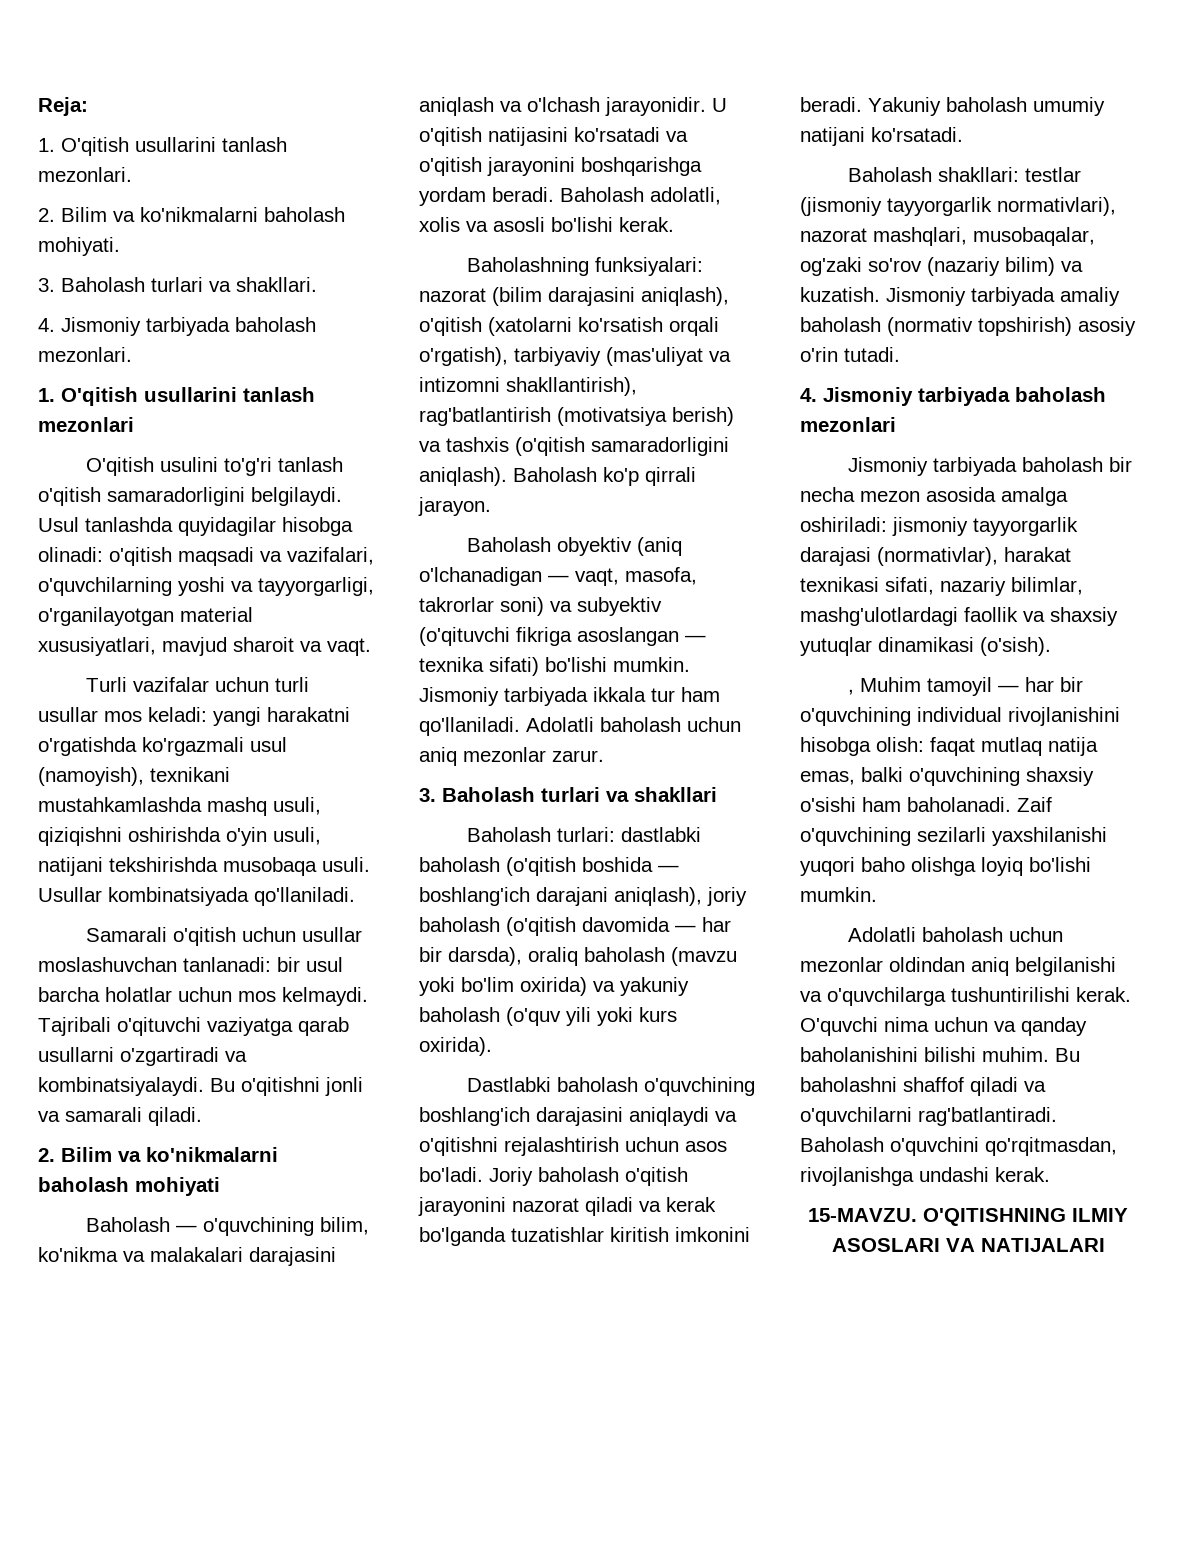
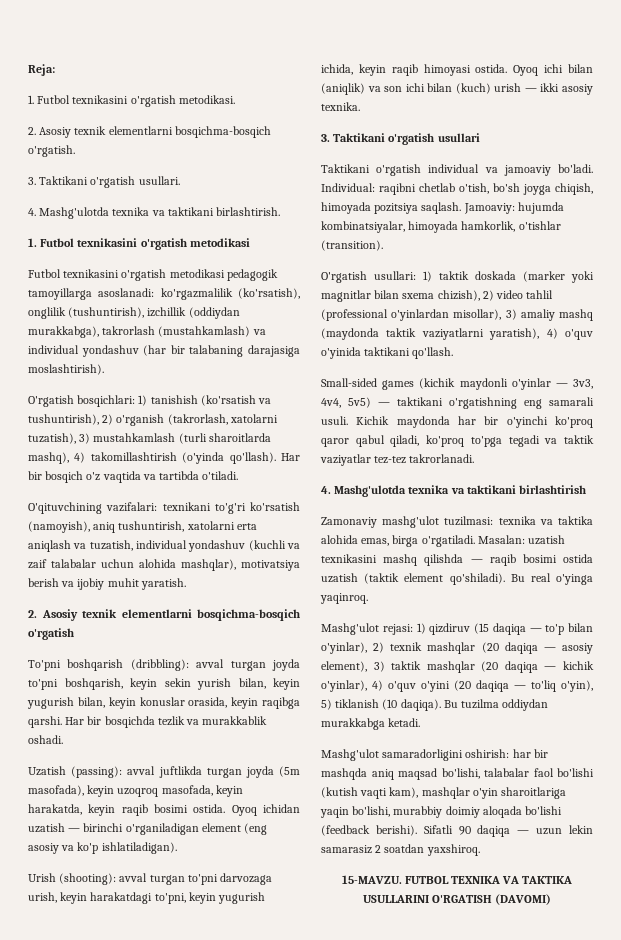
[61,137,287,156] [38,167,132,182] [38,207,345,222] [38,237,120,256] [38,277,317,292] [38,317,316,336] [38,347,132,362] [38,387,315,406] [38,417,134,432] [85,457,343,476] [38,487,342,506] [38,517,353,536] [38,547,374,566] [38,577,374,596] [38,607,253,626] [38,637,371,656] [85,677,309,692] [38,707,350,726] [38,737,287,756] [38,767,230,786] [38,797,321,816] [38,827,321,846] [38,857,370,876] [38,887,355,906] [85,927,362,946] [38,957,343,972] [38,987,368,1006] [38,1017,349,1036] [38,1047,247,1066] [38,1077,363,1096] [38,1107,202,1126] [38,1147,278,1162] [38,1177,220,1196] [85,1217,369,1236] [38,1247,336,1266] [419,97,727,116] [419,127,688,146] [419,157,702,176] [419,187,721,206] [419,217,674,232] [466,257,703,276] [419,287,729,306] [419,317,719,336] [419,347,731,366] [419,377,637,396] [419,407,734,426] [419,437,729,456] [419,467,696,486] [418,497,491,516] [466,537,682,556] [419,567,697,586] [419,597,662,616] [419,627,706,646] [419,657,690,676] [419,687,720,706] [419,717,741,736] [419,747,604,766] [419,787,717,802] [466,827,701,842] [419,857,679,876] [419,887,747,906] [419,917,731,936] [419,947,737,966] [419,977,689,996] [419,1007,677,1026] [419,1037,492,1056] [466,1077,755,1096] [419,1107,737,1126] [419,1137,727,1156] [419,1167,688,1186] [418,1197,716,1216] [419,1227,750,1246] [800,97,1105,116] [800,127,963,146] [847,167,1081,182] [800,197,1116,216] [800,227,1095,246] [800,257,1083,276] [800,287,1120,306] [800,317,1136,336] [800,347,900,362] [800,387,1106,406] [800,417,896,432] [847,457,1132,476] [800,487,1068,506] [800,517,1078,536] [800,547,1071,566] [800,577,1083,596] [800,607,1118,626] [800,637,1051,656] [847,677,1083,696] [800,707,1120,726] [800,737,1098,756] [800,767,1094,786] [800,797,1052,812] [800,827,1107,846] [800,857,1091,876] [800,887,877,902] [847,927,1063,942] [800,957,1116,976] [800,987,1131,1006] [800,1017,1087,1036] [800,1047,1080,1062] [800,1077,1046,1096] [800,1107,1057,1126] [800,1137,1117,1156] [800,1167,1050,1186] [808,1208,1128,1226] [831,1238,1105,1252] O'qitish usullarini tanlash mezonlari. // 2. Bilim va ko'nikmalarni baholash mohiyati. // 3. Baholash turlari va shakllari. // 4. Jismoniy tarbiyada baholash mezonlari. // 1. O'qitish usullarini tanlash mezonlari // O'qitish usulini to'g'ri tanlash o'qitish samaradorligini belgilaydi. Usul tanlashda quyidagilar hisobga olinadi: o'qitish maqsadi va vazifalari, o'quvchilarning yoshi va tayyorgarligi, o'rganilayotgan material xususiyatlari, mavjud sharoit va vaqt. // Turli vazifalar uchun turli usullar mos keladi: yangi harakatni o'rgatishda ko'rgazmali usul (namoyish), texnikani mustahkamlashda mashq usuli, qiziqishni oshirishda o'yin usuli, natijani tekshirishda musobaqa usuli. Usullar kombinatsiyada qo'llaniladi. // Samarali o'qitish uchun usullar moslashuvchan tanlanadi: bir usul barcha holatlar uchun mos kelmaydi. Tajribali o'qituvchi vaziyatga qarab usullarni o'zgartiradi va kombinatsiyalaydi. Bu o'qitishni jonli va samarali qiladi. // 2. Bilim va ko'nikmalarni baholash mohiyati // Baholash — o'quvchining bilim, ko'nikma va malakalari darajasini aniqlash va o'lchash jarayonidir. U o'qitish natijasini ko'rsatadi va o'qitish jarayonini boshqarishga yordam beradi. Baholash adolatli, xolis va asosli bo'lishi kerak. // Baholashning funksiyalari: nazorat (bilim darajasini aniqlash), o'qitish (xatolarni ko'rsatish orqali o'rgatish), tarbiyaviy (mas'uliyat va intizomni shakllantirish), rag'batlantirish (motivatsiya berish) va tashxis (o'qitish samaradorligini aniqlash). Baholash ko'p qirrali jarayon. // Baholash obyektiv (aniq o'lchanadigan — vaqt, masofa, takrorlar soni) va subyektiv (o'qituvchi fikriga asoslangan — texnika sifati) bo'lishi mumkin. Jismoniy tarbiyada ikkala tur ham qo'llaniladi. Adolatli baholash uchun aniq mezonlar zarur. // 3. Baholash turlari va shakllari // Baholash turlari: dastlabki baholash (o'qitish boshida — boshlang'ich darajani aniqlash), joriy baholash (o'qitish davomida — har bir darsda), oraliq baholash (mavzu yoki bo'lim oxirida) va yakuniy baholash (o'quv yili yoki kurs oxirida). // Dastlabki baholash o'quvchining boshlang'ich darajasini aniqlaydi va o'qitishni rejalashtirish uchun asos bo'ladi. Joriy baholash o'qitish jarayonini nazorat qiladi va kerak bo'lganda tuzatishlar kiritish imkonini beradi. Yakuniy baholash umumiy natijani ko'rsatadi. // Baholash shakllari: testlar (jismoniy tayyorgarlik normativlari), nazorat mashqlari, musobaqalar, og'zaki so'rov (nazariy bilim) va kuzatish. Jismoniy tarbiyada amaliy baholash (normativ topshirish) asosiy o'rin tutadi. // 4. Jismoniy tarbiyada baholash mezonlari // Jismoniy tarbiyada baholash bir necha mezon asosida amalga oshiriladi: jismoniy tayyorgarlik darajasi (normativlar), harakat texnikasi sifati, nazariy bilimlar, mashg'ulotlardagi faollik va shaxsiy yutuqlar dinamikasi (o'sish). // , Muhim tamoyil — har bir o'quvchining individual rivojlanishini hisobga olish: faqat mutlaq natija emas, balki o'quvchining shaxsiy o'sishi ham baholanadi. Zaif o'quvchining sezilarli yaxshilanishi yuqori baho olishga loyiq bo'lishi mumkin. // Adolatli baholash uchun mezonlar oldindan aniq belgilanishi va o'quvchilarga tushuntirilishi kerak. O'quvchi nima uchun va qanday baholanishini bilishi muhim. Bu baholashni shaffof qiladi va o'quvchilarni rag'batlantiradi. Baholash o'quvchini qo'rqitmasdan, rivojlanishga undashi kerak. // 15-MAVZU. O'QITISHNING ILMIY ASOSLARI VA NATIJALARI -> [37,95,235,107] [28,126,271,138] [28,145,75,157] [28,176,180,188] [28,207,281,219] [28,238,250,250] [28,269,278,281] [28,288,300,300] [28,307,240,319] [28,326,266,338] [28,345,300,357] [28,364,104,375] [28,395,272,407] [28,414,278,426] [28,433,271,444] [28,452,300,464] [28,471,239,483] [28,502,300,514] [28,521,257,533] [28,540,300,552] [28,559,300,571] [28,578,186,590] [28,609,300,621] [28,628,74,640] [28,659,300,671] [28,678,300,690] [27,697,300,709] [28,716,268,728] [28,735,63,744] [28,766,300,778] [28,785,243,797] [28,804,300,816] [28,823,268,835] [28,842,177,854] [28,873,273,885] [28,892,266,904] [321,64,593,76] [321,83,593,95] [321,102,360,111] [321,133,480,145] [321,164,593,176] [321,183,593,195] [321,202,564,214] [321,221,561,233] [321,240,383,251] [321,271,594,283] [321,290,554,302] [321,309,593,321] [321,328,593,340] [321,347,454,359] [321,378,593,390] [321,397,594,409] [321,416,593,428] [321,435,594,447] [320,454,475,466] [321,485,587,497] [321,516,593,528] [321,535,566,547] [321,554,593,566] [321,573,593,585] [320,593,368,604] [321,623,593,635] [321,642,593,654] [321,661,594,673] [321,680,593,692] [321,699,549,711] [321,718,421,730] [321,749,548,761] [321,768,594,780] [321,787,567,799] [320,806,563,818] [321,825,593,837] [321,844,480,856] [341,875,573,884] [362,894,552,905] Futbol texnikasini o'rgatish metodikasi. // 2. Asosiy texnik elementlarni bosqichma-bosqich o'rgatish. // 3. Taktikani o'rgatish usullari. // 4. Mashg'ulotda texnika va taktikani birlashtirish. // 1. Futbol texnikasini o'rgatish metodikasi // Futbol texnikasini o'rgatish metodikasi pedagogik tamoyillarga asoslanadi: ko'rgazmalilik (ko'rsatish), onglilik (tushuntirish), izchillik (oddiydan murakkabga), takrorlash (mustahkamlash) va individual yondashuv (har bir talabaning darajasiga moslashtirish). // O'rgatish bosqichlari: 1) tanishish (ko'rsatish va tushuntirish), 2) o'rganish (takrorlash, xatolarni tuzatish), 3) mustahkamlash (turli sharoitlarda mashq), 4) takomillashtirish (o'yinda qo'llash). Har bir bosqich o'z vaqtida va tartibda o'tiladi. // O'qituvchining vazifalari: texnikani to'g'ri ko'rsatish (namoyish), aniq tushuntirish, xatolarni erta aniqlash va tuzatish, individual yondashuv (kuchli va zaif talabalar uchun alohida mashqlar), motivatsiya berish va ijobiy muhit yaratish. // 2. Asosiy texnik elementlarni bosqichma-bosqich o'rgatish // To'pni boshqarish (dribbling): avval turgan joyda to'pni boshqarish, keyin sekin yurish bilan, keyin yugurish bilan, keyin konuslar orasida, keyin raqibga qarshi. Har bir bosqichda tezlik va murakkablik oshadi. // Uzatish (passing): avval juftlikda turgan joyda (5m masofada), keyin uzoqroq masofada, keyin harakatda, keyin raqib bosimi ostida. Oyoq ichidan uzatish — birinchi o'rganiladigan element (eng asosiy va ko'p ishlatiladigan). // Urish (shooting): avval turgan to'pni darvozaga urish, keyin harakatdagi to'pni, keyin yugurish ichida, keyin raqib himoyasi ostida. Oyoq ichi bilan (aniqlik) va son ichi bilan (kuch) urish — ikki asosiy texnika. // 3. Taktikani o'rgatish usullari // Taktikani o'rgatish individual va jamoaviy bo'ladi. Individual: raqibni chetlab o'tish, bo'sh joyga chiqish, himoyada pozitsiya saqlash. Jamoaviy: hujumda kombinatsiyalar, himoyada hamkorlik, o'tishlar (transition). // O'rgatish usullari: 1) taktik doskada (marker yoki magnitlar bilan sxema chizish), 2) video tahlil (professional o'yinlardan misollar), 3) amaliy mashq (maydonda taktik vaziyatlarni yaratish), 4) o'quv o'yinida taktikani qo'llash. // Small-sided games (kichik maydonli o'yinlar — 3v3, 4v4, 5v5) — taktikani o'rgatishning eng samarali usuli. Kichik maydonda har bir o'yinchi ko'proq qaror qabul qiladi, ko'proq to'pga tegadi va taktik vaziyatlar tez-tez takrorlanadi. // 4. Mashg'ulotda texnika va taktikani birlashtirish // Zamonaviy mashg'ulot tuzilmasi: texnika va taktika alohida emas, birga o'rgatiladi. Masalan: uzatish texnikasini mashq qilishda — raqib bosimi ostida uzatish (taktik element qo'shiladi). Bu real o'yinga yaqinroq. // Mashg'ulot rejasi: 1) qizdiruv (15 daqiqa — to'p bilan o'yinlar), 2) texnik mashqlar (20 daqiqa — asosiy element), 3) taktik mashqlar (20 daqiqa — kichik o'yinlar), 4) o'quv o'yini (20 daqiqa — to'liq o'yin), 5) tiklanish (10 daqiqa). Bu tuzilma oddiydan murakkabga ketadi. // Mashg'ulot samaradorligini oshirish: har bir mashqda aniq maqsad bo'lishi, talabalar faol bo'lishi (kutish vaqti kam), mashqlar o'yin sharoitlariga yaqin bo'lishi, murabbiy doimiy aloqada bo'lishi (feedback berishi). Sifatli 90 daqiqa — uzun lekin samarasiz 2 soatdan yaxshiroq. // 15-MAVZU. FUTBOL TEXNIKA VA TAKTIKA USULLARINI O'RGATISH (DAVOMI)

